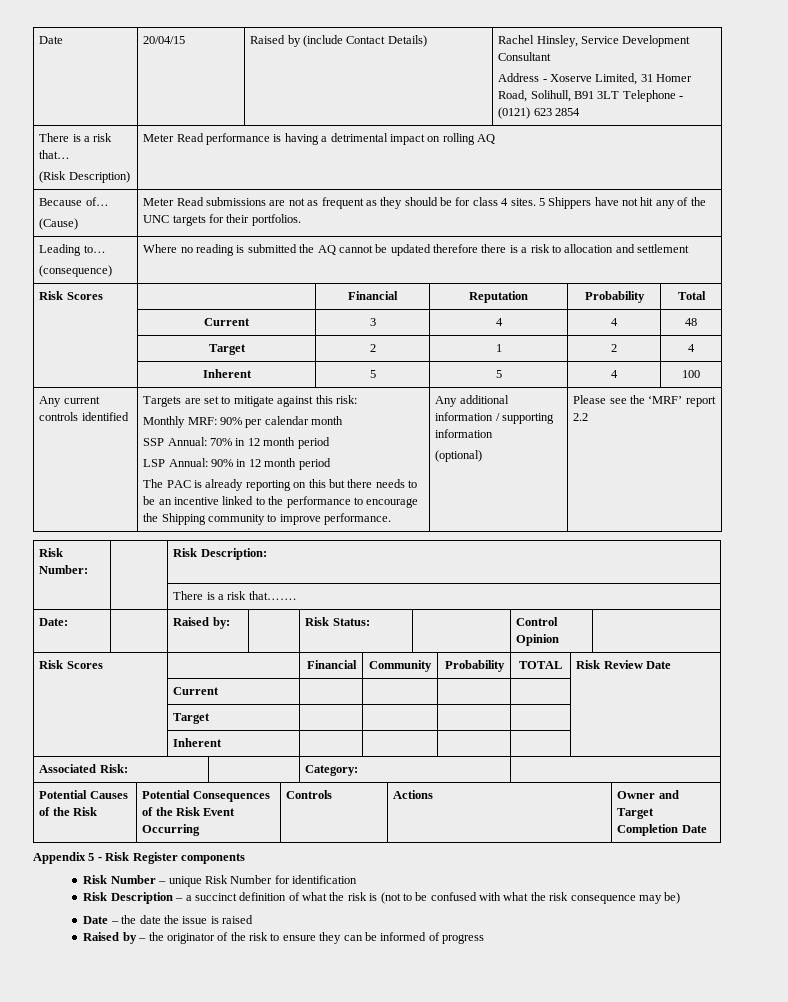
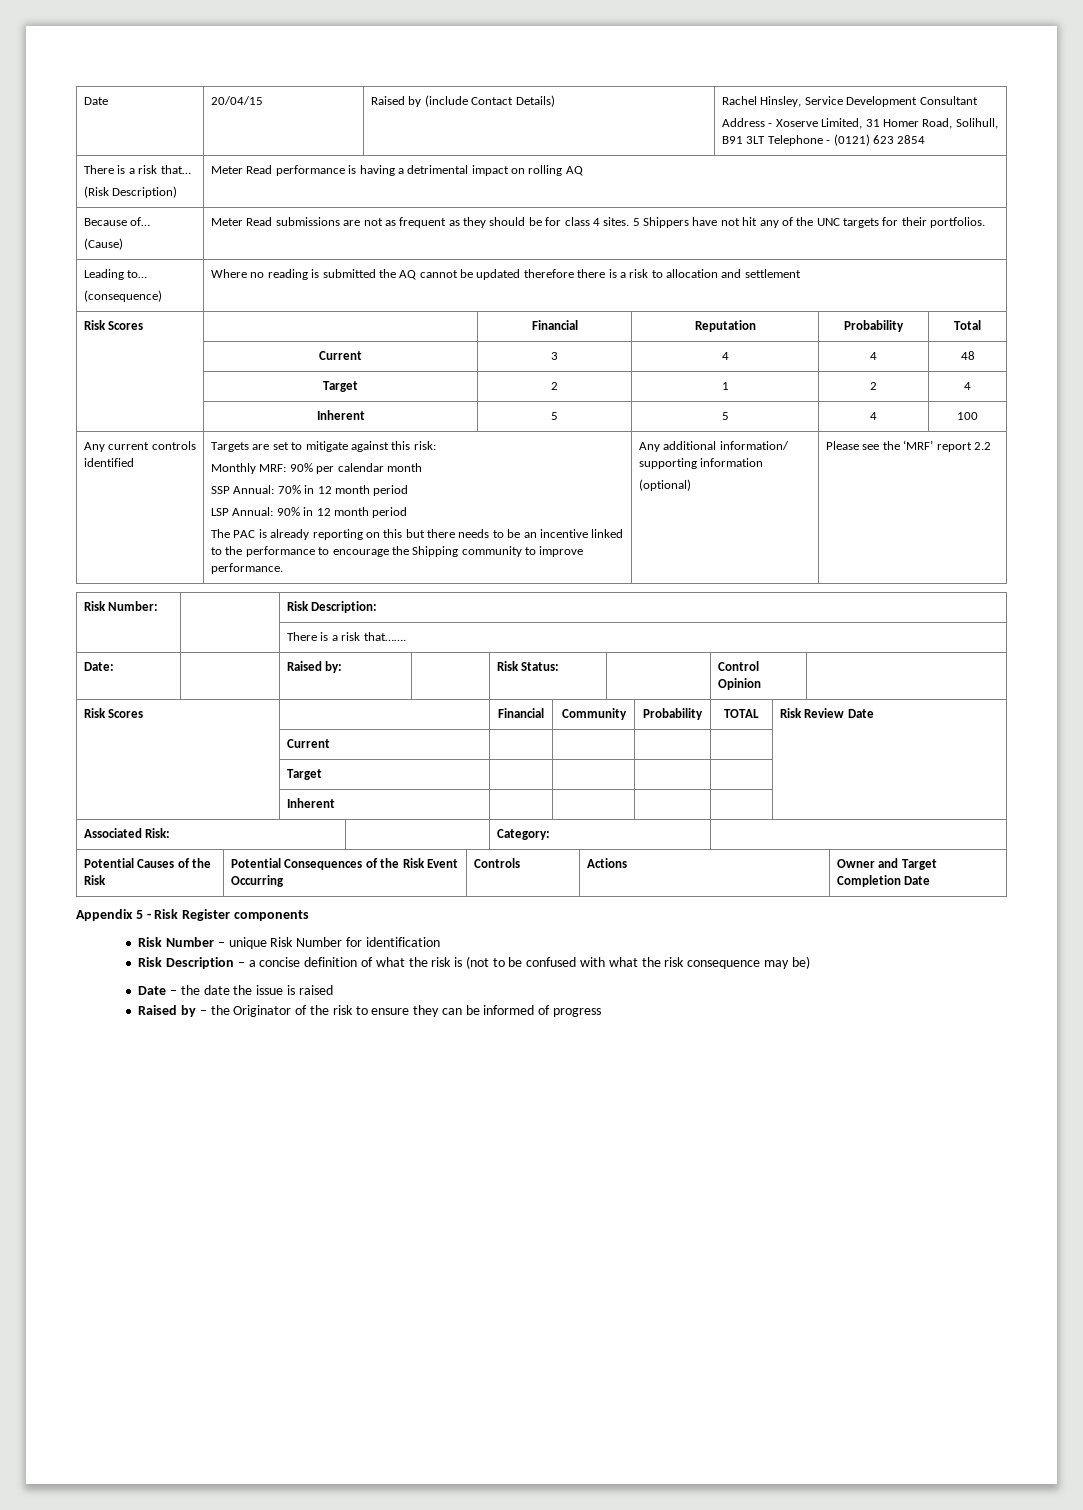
[435,412,500,421] information / -> [719,441,789,450] information/
[194,893,237,901] succinct -> [259,957,301,967] concise
[166,933,215,944] originator -> [233,1005,292,1017] Originator

